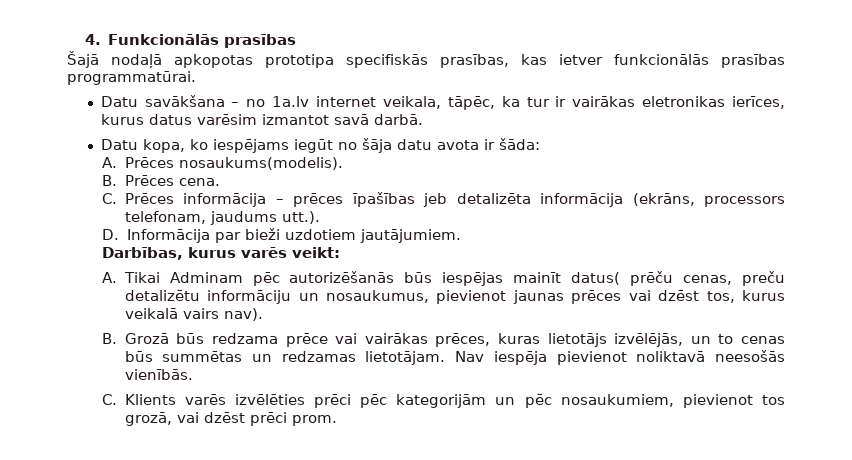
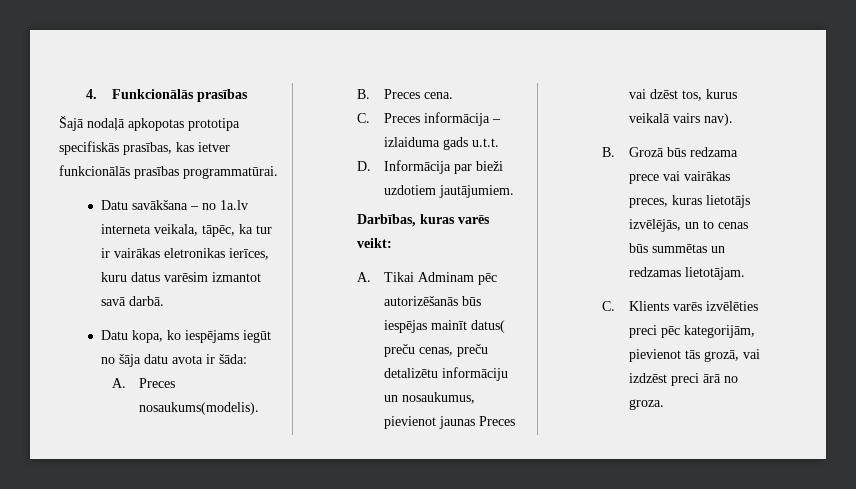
[316,96,377,107] internet -> [101,224,152,234] interneta
[100,114,144,125] kurus -> [101,272,128,282] kuru
[124,157,174,168] Prēces -> [138,378,175,388] Preces
[124,175,174,186] Prēces -> [383,89,420,99] Preces
[124,193,174,204] Prēces -> [383,113,420,123] Preces
[293,192,785,207] [124,211,320,225] prēces īpašības jeb detalizēta informācija (ekrāns, processors telefonam, jaudums utt.). -> [383,137,499,150] izlaiduma gads u.t.t.
[188,247,237,258] kurus -> [420,214,456,224] kuras
[630,271,674,286] prēču -> [383,344,415,357] preču
[571,290,622,304] prēces -> [478,416,515,426] Preces
[285,333,328,347] prēce -> [628,174,659,184] prece
[435,333,491,347] prēces, -> [628,198,668,208] preces,
[455,350,785,365] [124,369,193,380] [102,394,785,408] [124,412,337,426] Nav iespēja pievienot noliktavā neesošās vienībās. // C. Klients varēs izvēlēties prēci pēc kategorijām un pēc nosaukumiem, pievienot tos grozā, vai dzēst prēci prom. -> [602,301,758,311] [628,325,755,338] [628,349,760,362] [628,373,738,386] [628,399,664,410] // C. Klients varēs izvēlēties preci pēc kategorijām, pievienot tās grozā, vai izdzēst preci ārā no groza.

